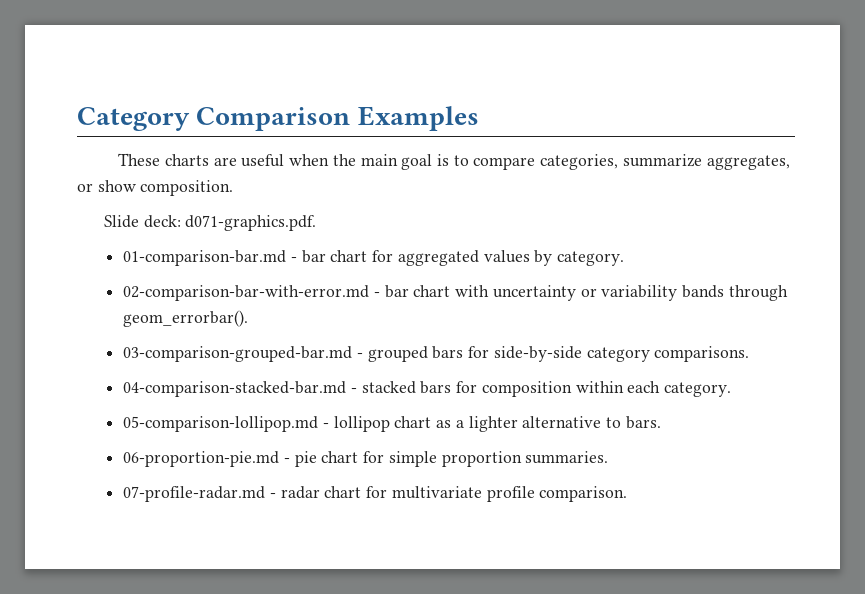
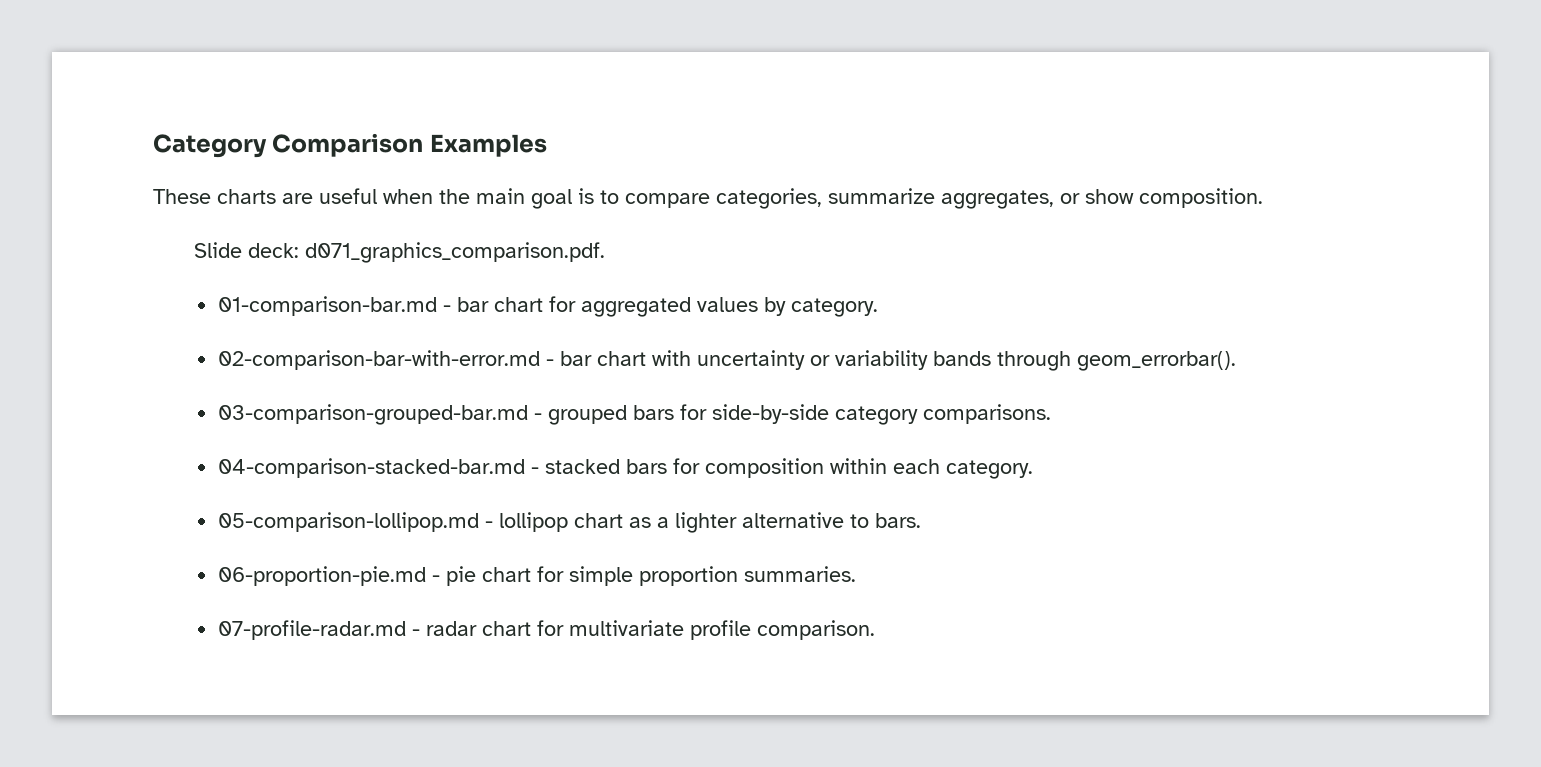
[185,215,317,231] d071-graphics.pdf. -> [304,242,605,263] d071_graphics_comparison.pdf.

